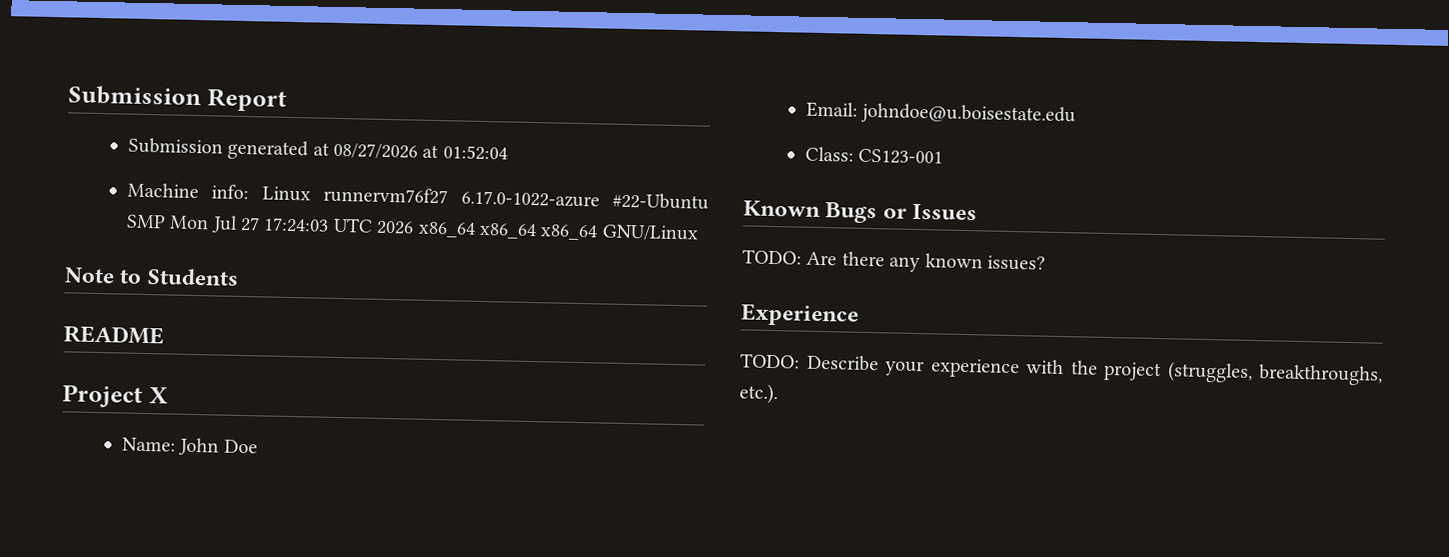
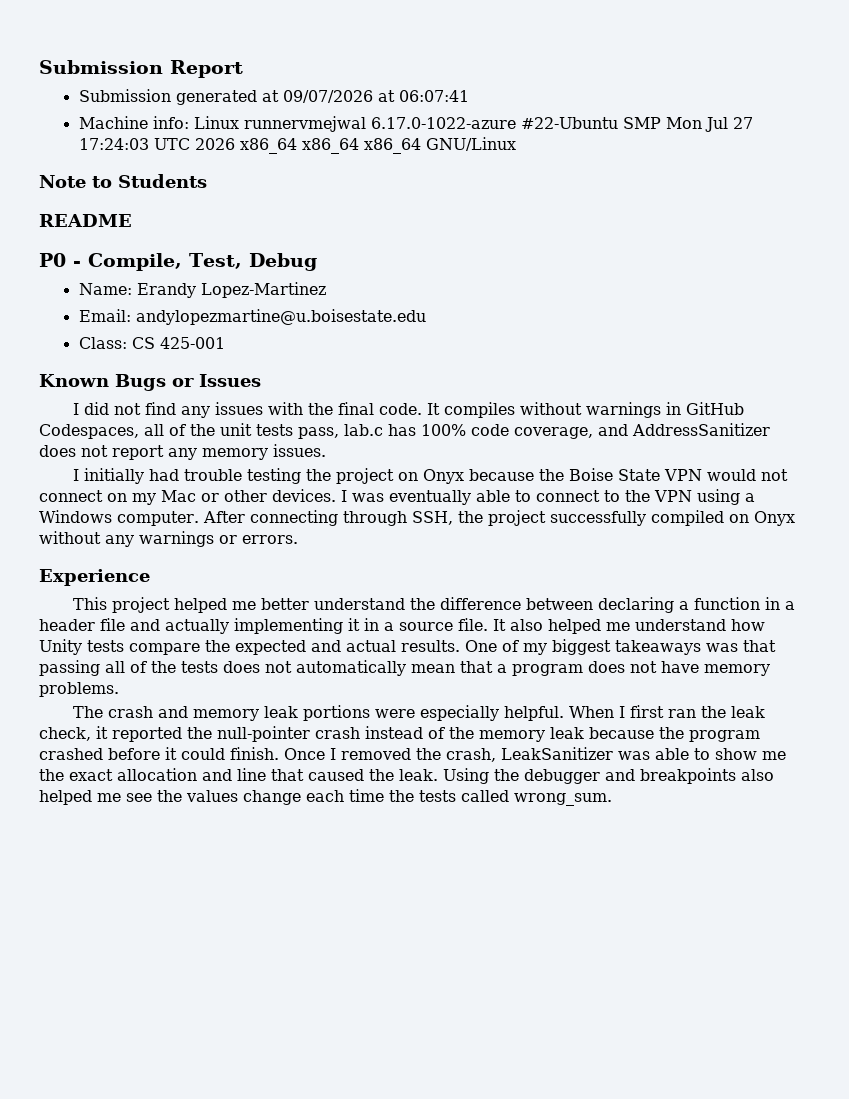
[333,142,508,161] 08/27/2026 at 01:52:04 -> [282,90,469,103] 09/07/2026 at 06:07:41
[323,186,449,205] runnervm76f27 -> [243,116,366,132] runnervmejwal
[62,384,168,408] Project X -> [39,253,317,271] P0 - Compile, Test, Debug
[178,437,258,456] John Doe -> [136,282,326,298] Erandy Lopez-Martinez
[861,102,1077,127] johndoe@u.boisestate.edu -> [135,309,426,325] andylopezmartine@u.boisestate.edu
[858,148,944,165] CS123-001 -> [131,337,225,349] CS 425-001
[742,249,1046,273] [741,303,859,327] [740,353,1383,386] [739,383,778,405] TODO: Are there any known issues? // Experience // TODO: Describe your experience with the project (struggles, breakthroughs, etc.). -> [72,402,744,418] [39,423,770,439] [39,444,326,460] [72,468,788,484] [39,489,755,505] [39,510,795,526] [39,531,298,547] [39,569,150,586] [72,597,795,613] [39,618,765,634] [39,639,776,655] [39,660,770,676] [39,682,119,697] [72,705,765,721] [39,726,760,742] [39,747,786,762] [39,768,774,784] [39,789,612,806] I did not find any issues with the final code. It compiles without warnings in GitHub Codespaces, all of the unit tests pass, lab.c has 100% code coverage, and AddressSanitizer does not report any memory issues. // I initially had trouble testing the project on Onyx because the Boise State VPN would not connect on my Mac or other devices. I was eventually able to connect to the VPN using a Windows computer. After connecting through SSH, the project successfully compiled on Onyx without any warnings or errors. // Experience // This project helped me better understand the difference between declaring a function in a header file and actually implementing it in a source file. It also helped me understand how Unity tests compare the expected and actual results. One of my biggest takeaways was that passing all of the tests does not automatically mean that a program does not have memory problems. // The crash and memory leak portions were especially helpful. When I first ran the leak check, it reported the null-pointer crash instead of the memory leak because the program crashed before it could finish. Once I removed the crash, LeakSanitizer was able to show me the exact allocation and line that caused the leak. Using the debugger and breakpoints also helped me see the values change each time the tests called wrong_sum.

